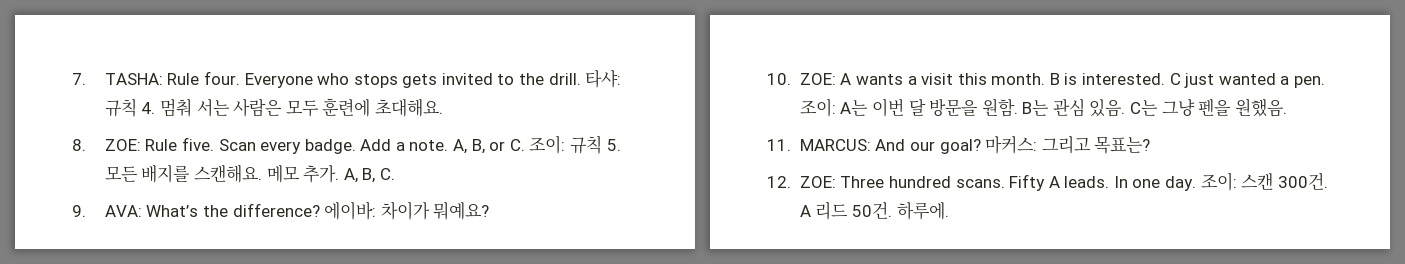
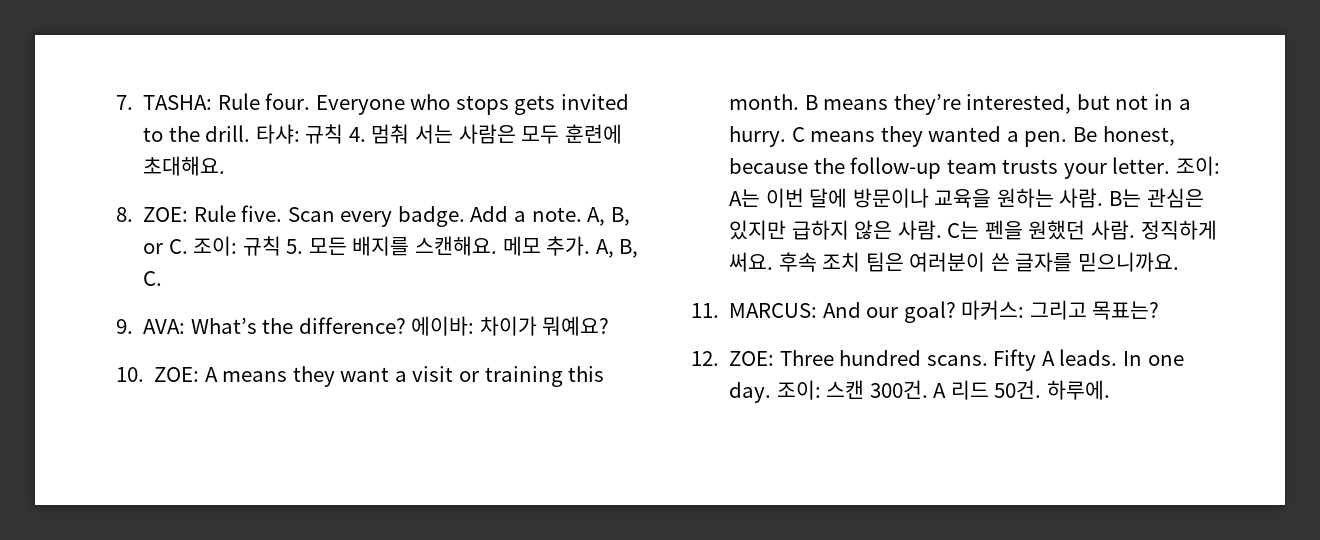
[855,73,1325,88] [799,98,1287,117] wants a visit this month. B is interested. C just wanted a pen. 조이: A는 이번 달 방문을 원함. B는 관심 있음. C는 그냥 펜을 원했음. -> [222,366,605,387] [729,94,1191,115] [729,126,1175,147] [729,156,1220,179] [729,188,1204,208] [729,220,1217,240] [729,252,1179,272] means they want a visit or training this month. B means they’re interested, but not in a hurry. C means they wanted a pen. Be honest, because the follow-up team trusts your letter. 조이: A는 이번 달에 방문이나 교육을 원하는 사람. B는 관심은 있지만 급하지 않은 사람. C는 펜을 원했던 사람. 정직하게 써요. 후속 조치 팀은 여러분이 쓴 글자를 믿으니까요.

